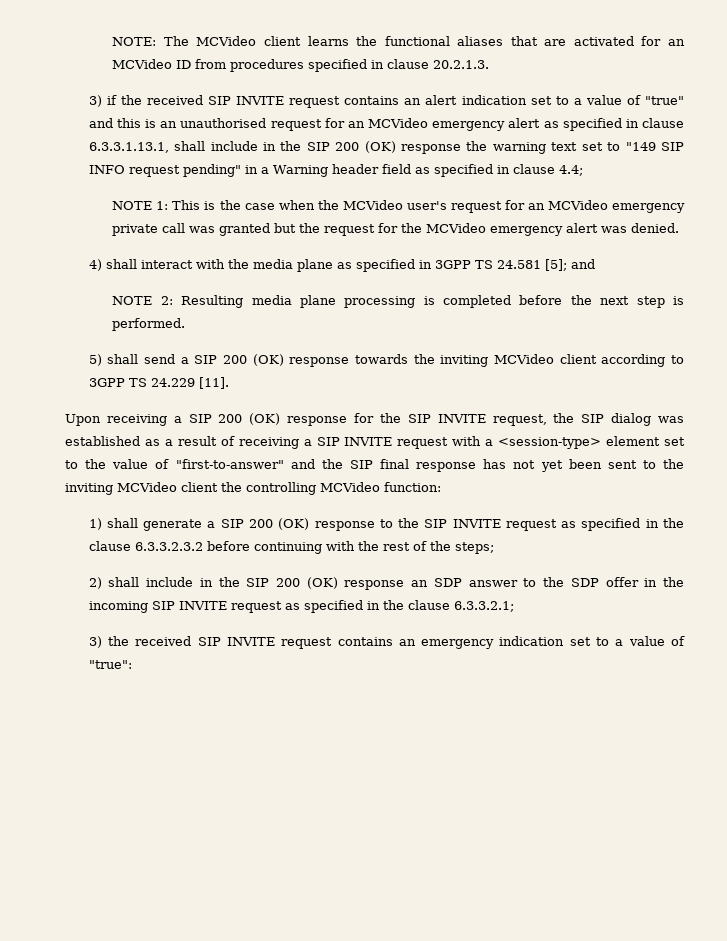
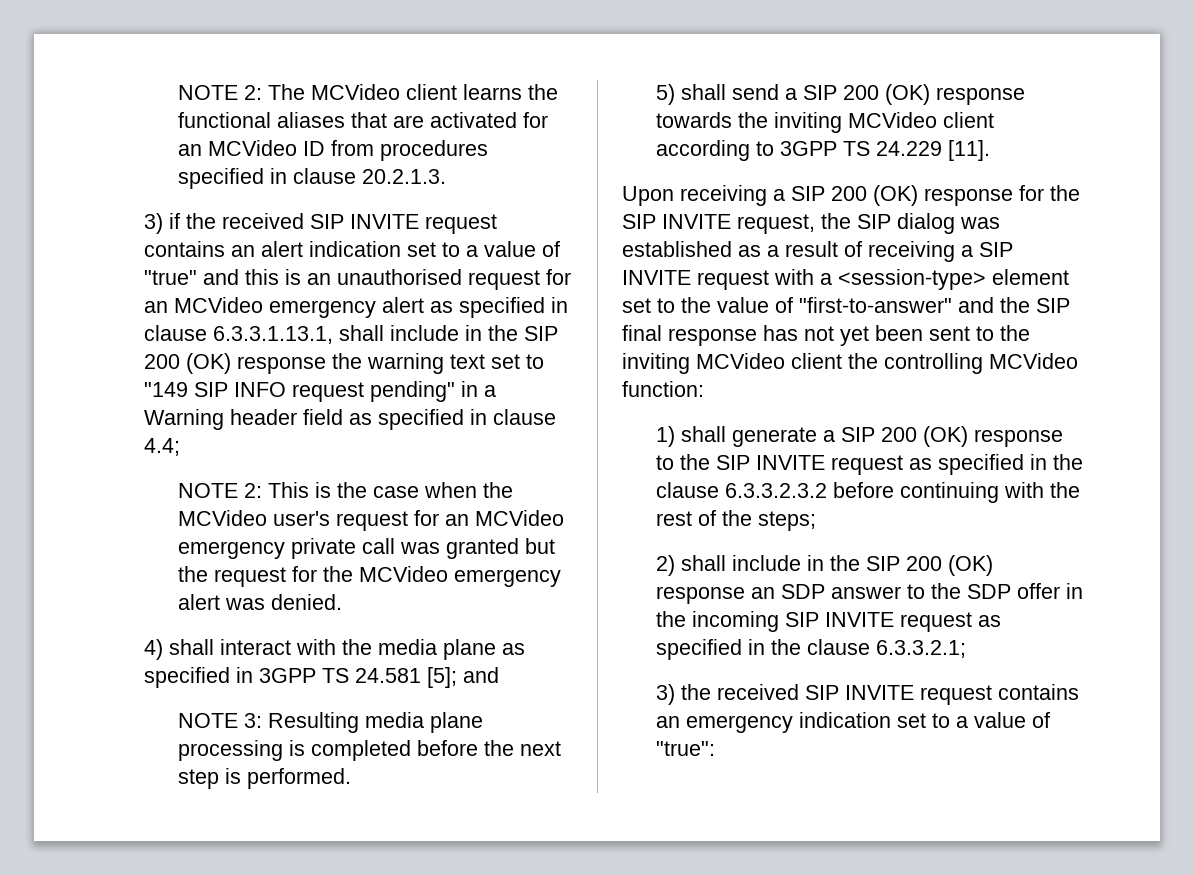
[112,37,157,46] NOTE: -> [178,85,263,100] NOTE 2:
[156,201,169,210] 1: -> [244,483,263,498] 2:
[160,296,173,305] 2: -> [244,713,263,728] 3:

